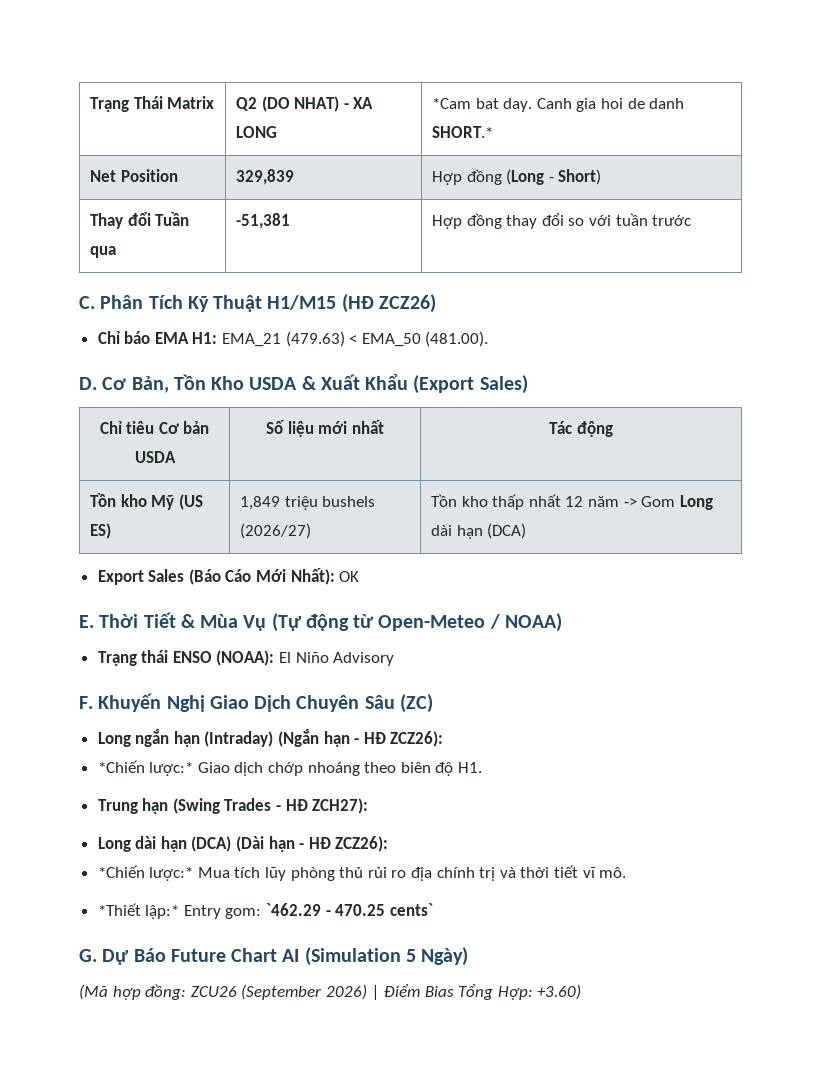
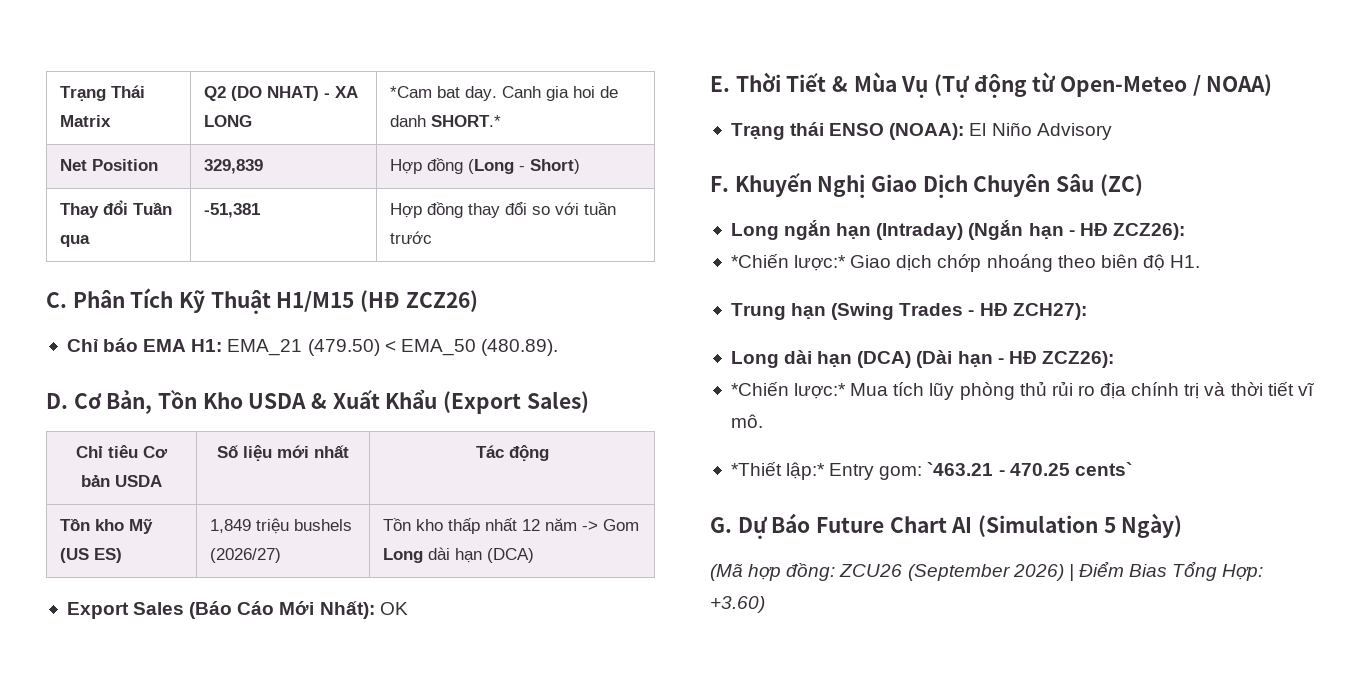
[285,331,345,347] (479.63) -> [307,339,380,356] (479.50)
[425,331,489,347] (481.00). -> [480,339,558,356] (480.89).
[266,903,322,916] `462.29 -> [927,462,994,476] `463.21

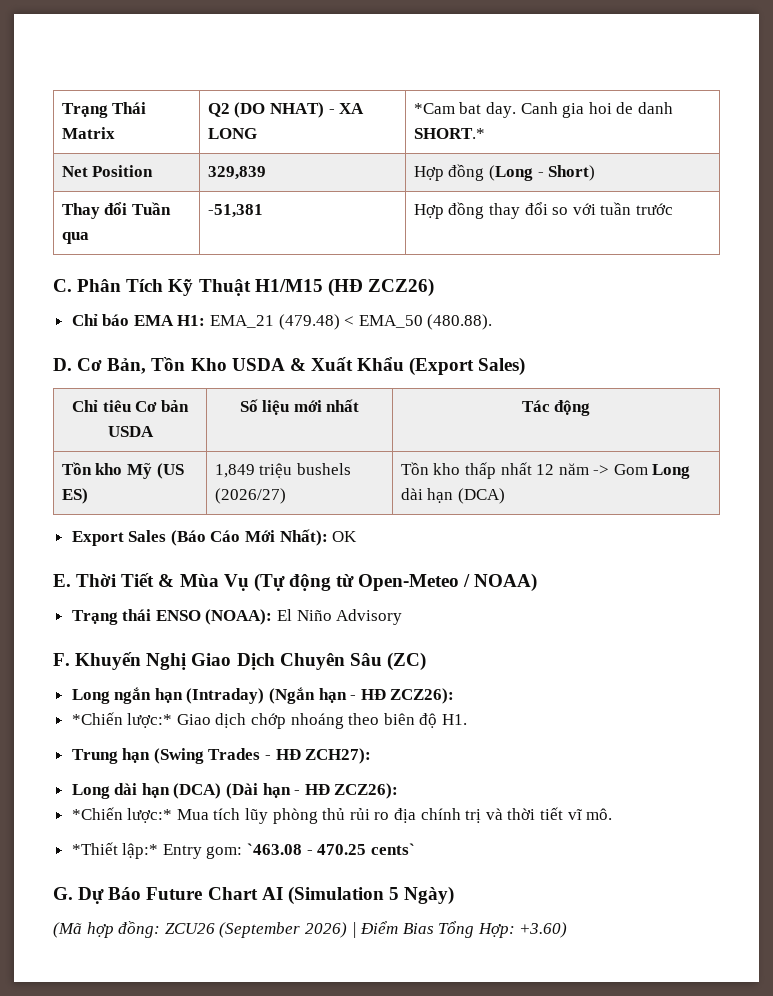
[307,339,380,356] (479.50) -> [278,314,340,330] (479.48)
[480,339,558,356] (480.89). -> [427,314,493,330] (480.88).
[927,462,994,476] `463.21 -> [247,843,303,855] `463.08

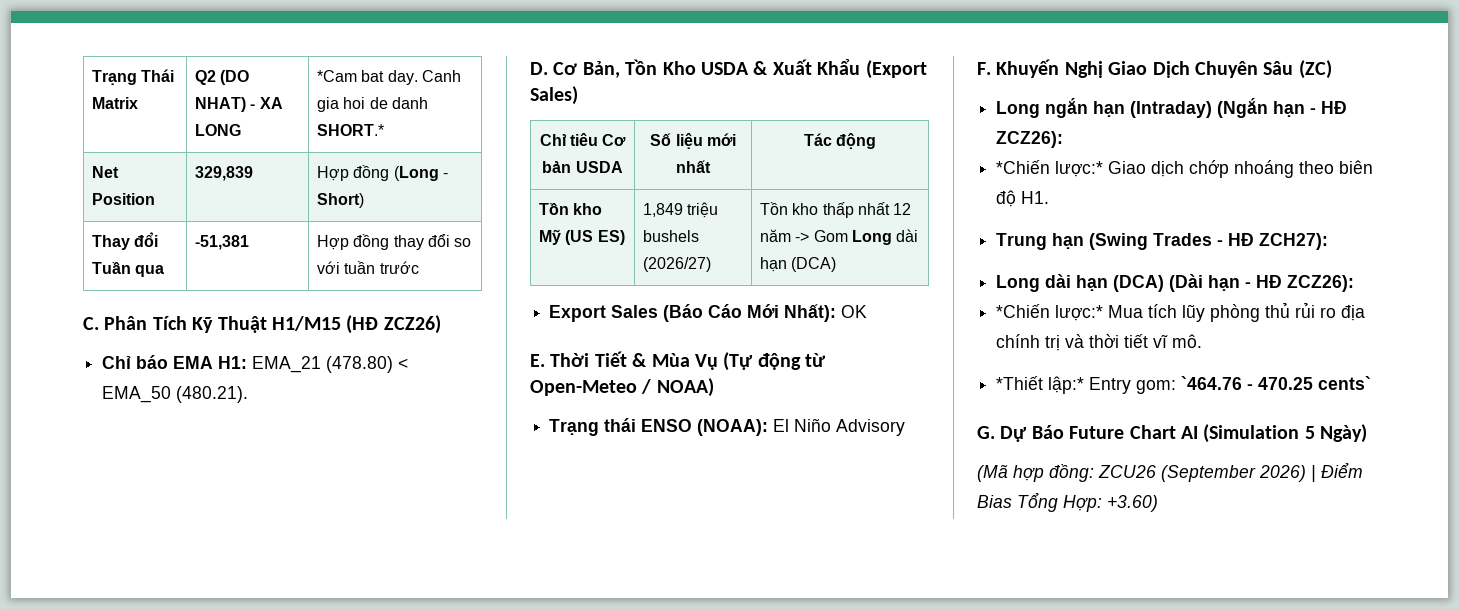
[278,314,340,330] (479.48) -> [326,356,394,373] (478.80)
[427,314,493,330] (480.88). -> [176,386,249,403] (480.21).
[247,843,303,855] `463.08 -> [1181,376,1243,390] `464.76

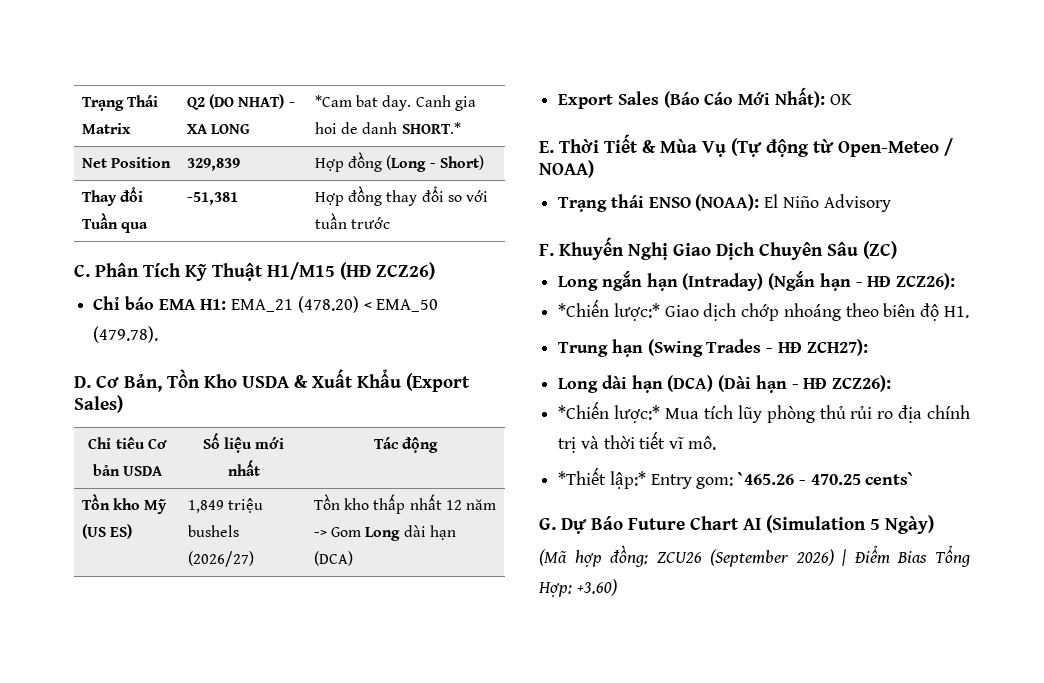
[326,356,394,373] (478.80) -> [297,296,359,313] (478.20)
[176,386,249,403] (480.21). -> [93,326,159,343] (479.78).
[1181,376,1243,390] `464.76 -> [737,472,795,485] `465.26

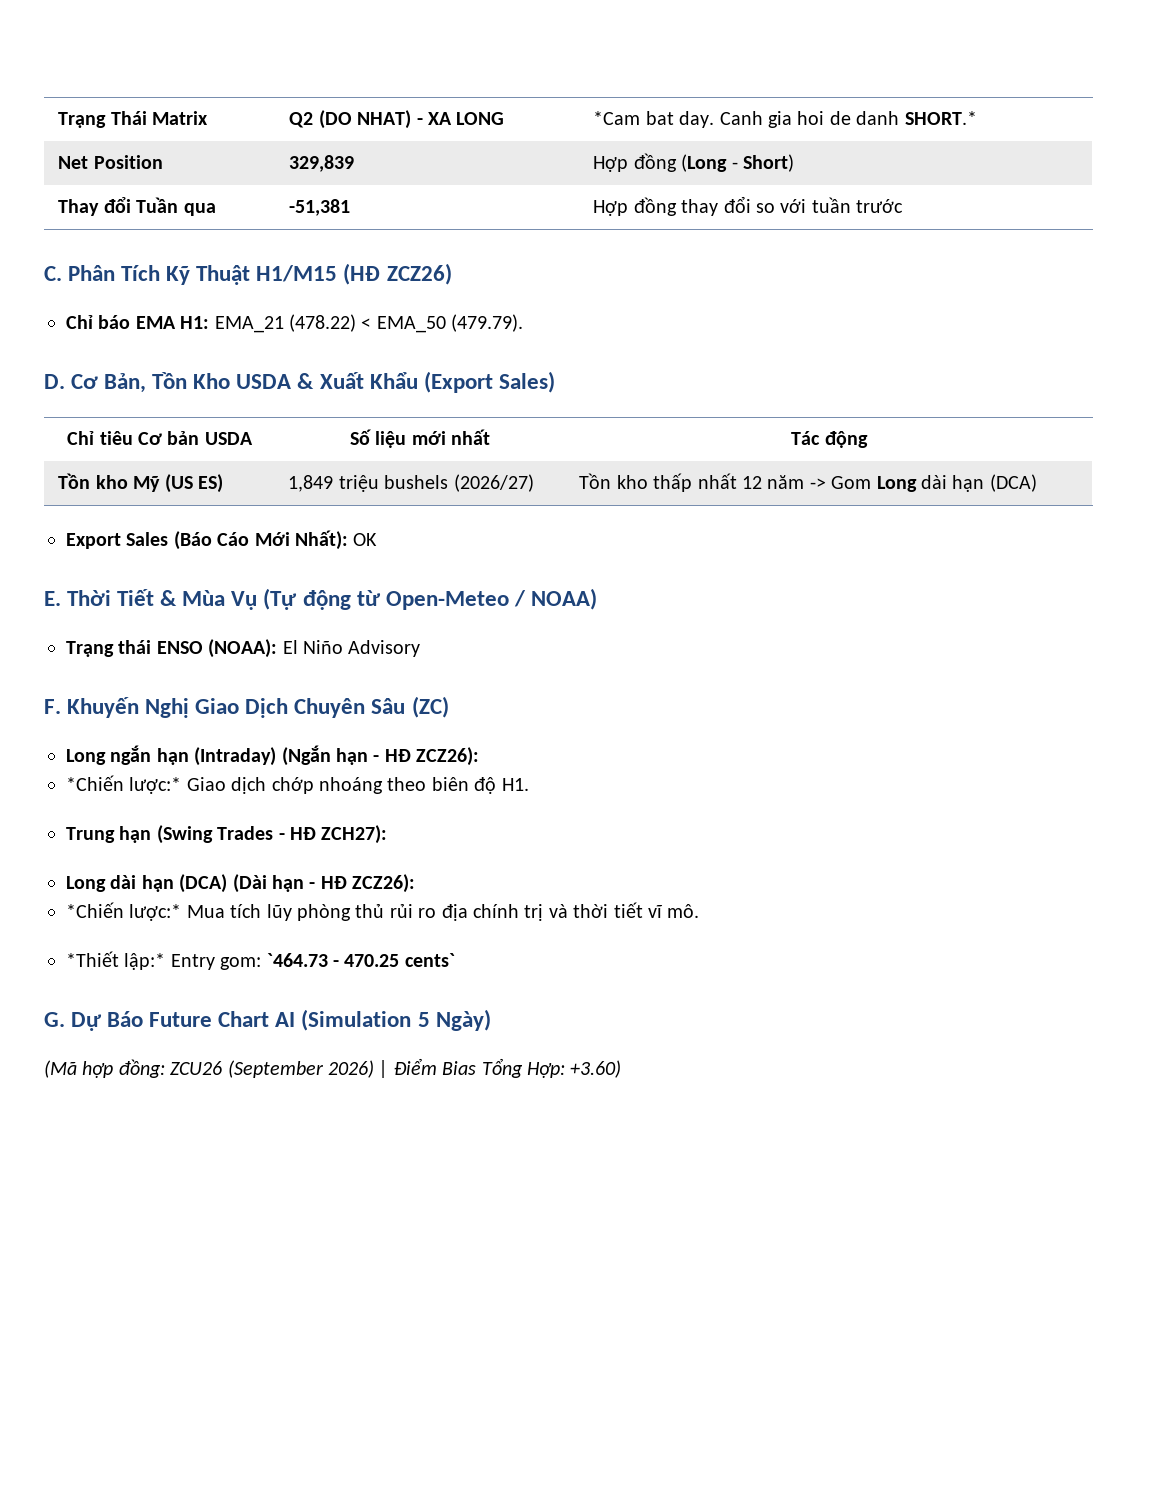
[297,296,359,313] (478.20) -> [289,314,356,332] (478.22)
[93,326,159,343] (479.78). -> [451,314,524,332] (479.79).
[737,472,795,485] `465.26 -> [266,953,328,967] `464.73

